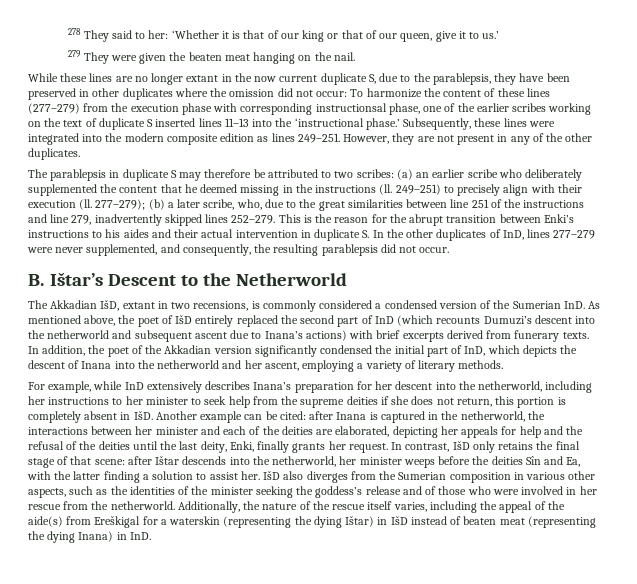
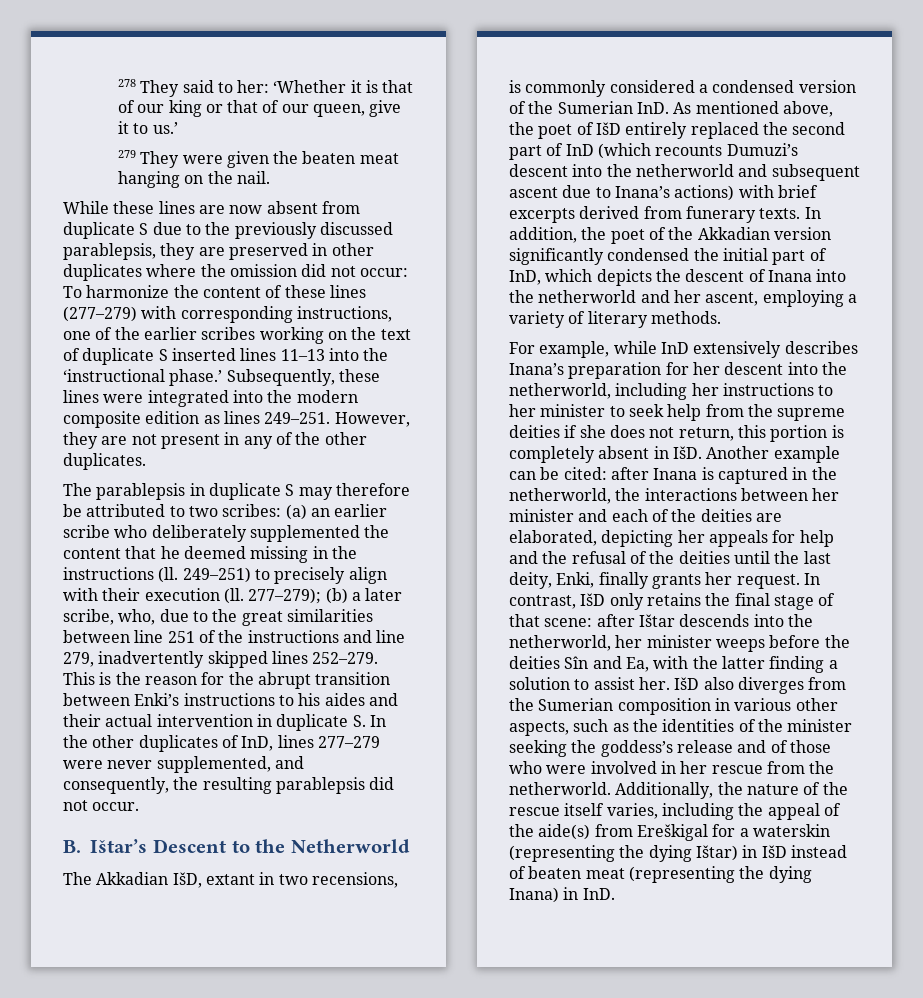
[134,73,570,85] no longer extant in the now current duplicate S, due to the parablepsis, they have been -> [229,201,360,214] [63,222,393,239] [63,243,225,260] now absent from duplicate S due to the previously discussed parablepsis, they are
[83,103,420,115] from the execution phase with corresponding instructionsal phase, -> [141,306,392,323] with corresponding instructions,

